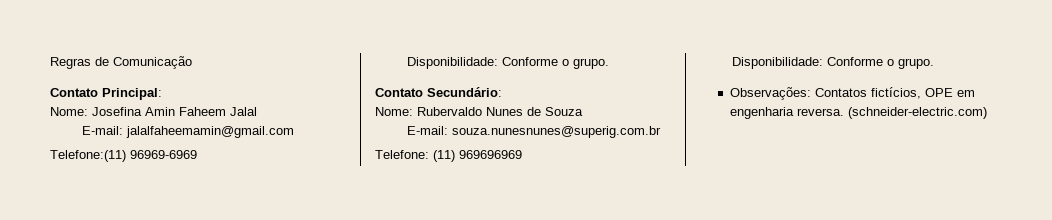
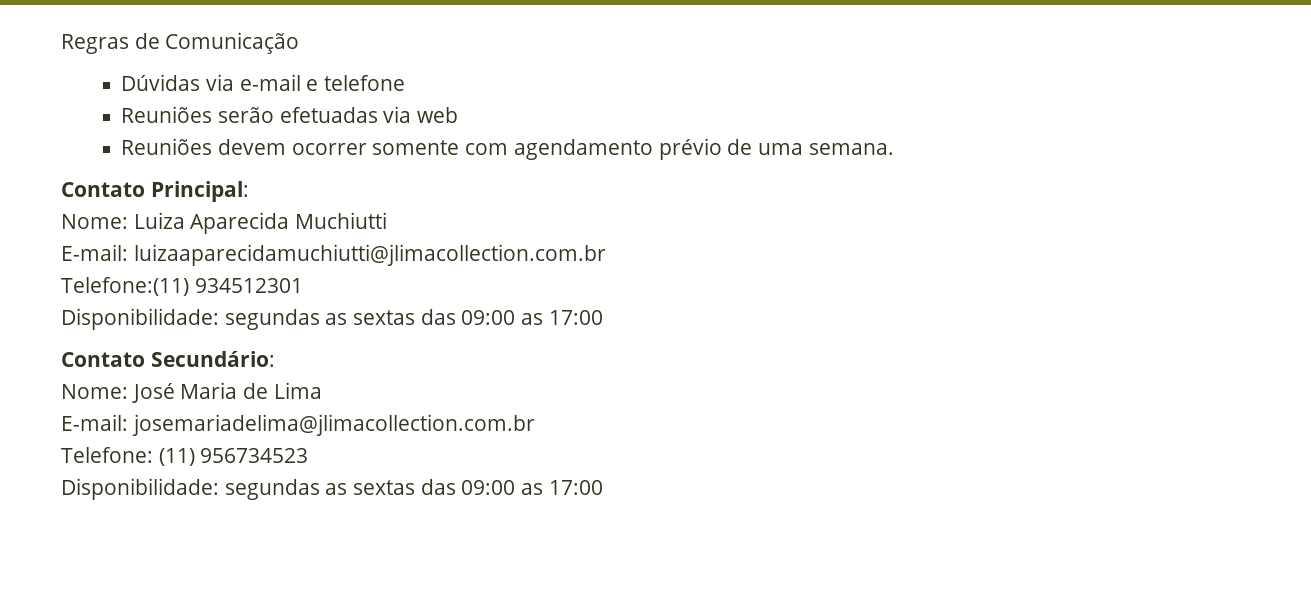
(192, 62) none -> [121,74,406,91] [121,106,459,123] [121,138,894,160] // Dúvidas via e-mail e telefone // Reuniões serão efetuadas via web // Reuniões devem ocorrer somente com agendamento prévio de uma semana.
[92,107,257,116] [81,126,294,138] Josefina Amin Faheem Jalal // E-mail: jalalfaheemamin@gmail.com -> [133,212,388,234] [61,244,606,266] Luiza Aparecida Muchiutti // E-mail: luizaaparecidamuchiutti@jlimacollection.com.br
[130,150,197,159] [406,57,609,69] 96969-6969 // Disponibilidade: Conforme o grupo. -> [194,278,303,293] [61,308,603,330] 934512301 // Disponibilidade: segundas as sextas das 09:00 as 17:00
[417,107,583,116] [406,126,661,138] Rubervaldo Nunes de Souza // E-mail: souza.nunesnunes@superig.com.br -> [131,382,322,403] [61,414,535,436] José Maria de Lima // E-mail: josemariadelima@jlimacollection.com.br
[459,150,522,159] [731,57,934,69] [730,87,976,100] [730,107,988,119] 969696969 // Disponibilidade: Conforme o grupo. // Observações: Contatos fictícios, OPE em engenharia reversa. (schneider-electric.com) -> [200,448,309,463] [61,478,603,500] 956734523 // Disponibilidade: segundas as sextas das 09:00 as 17:00

